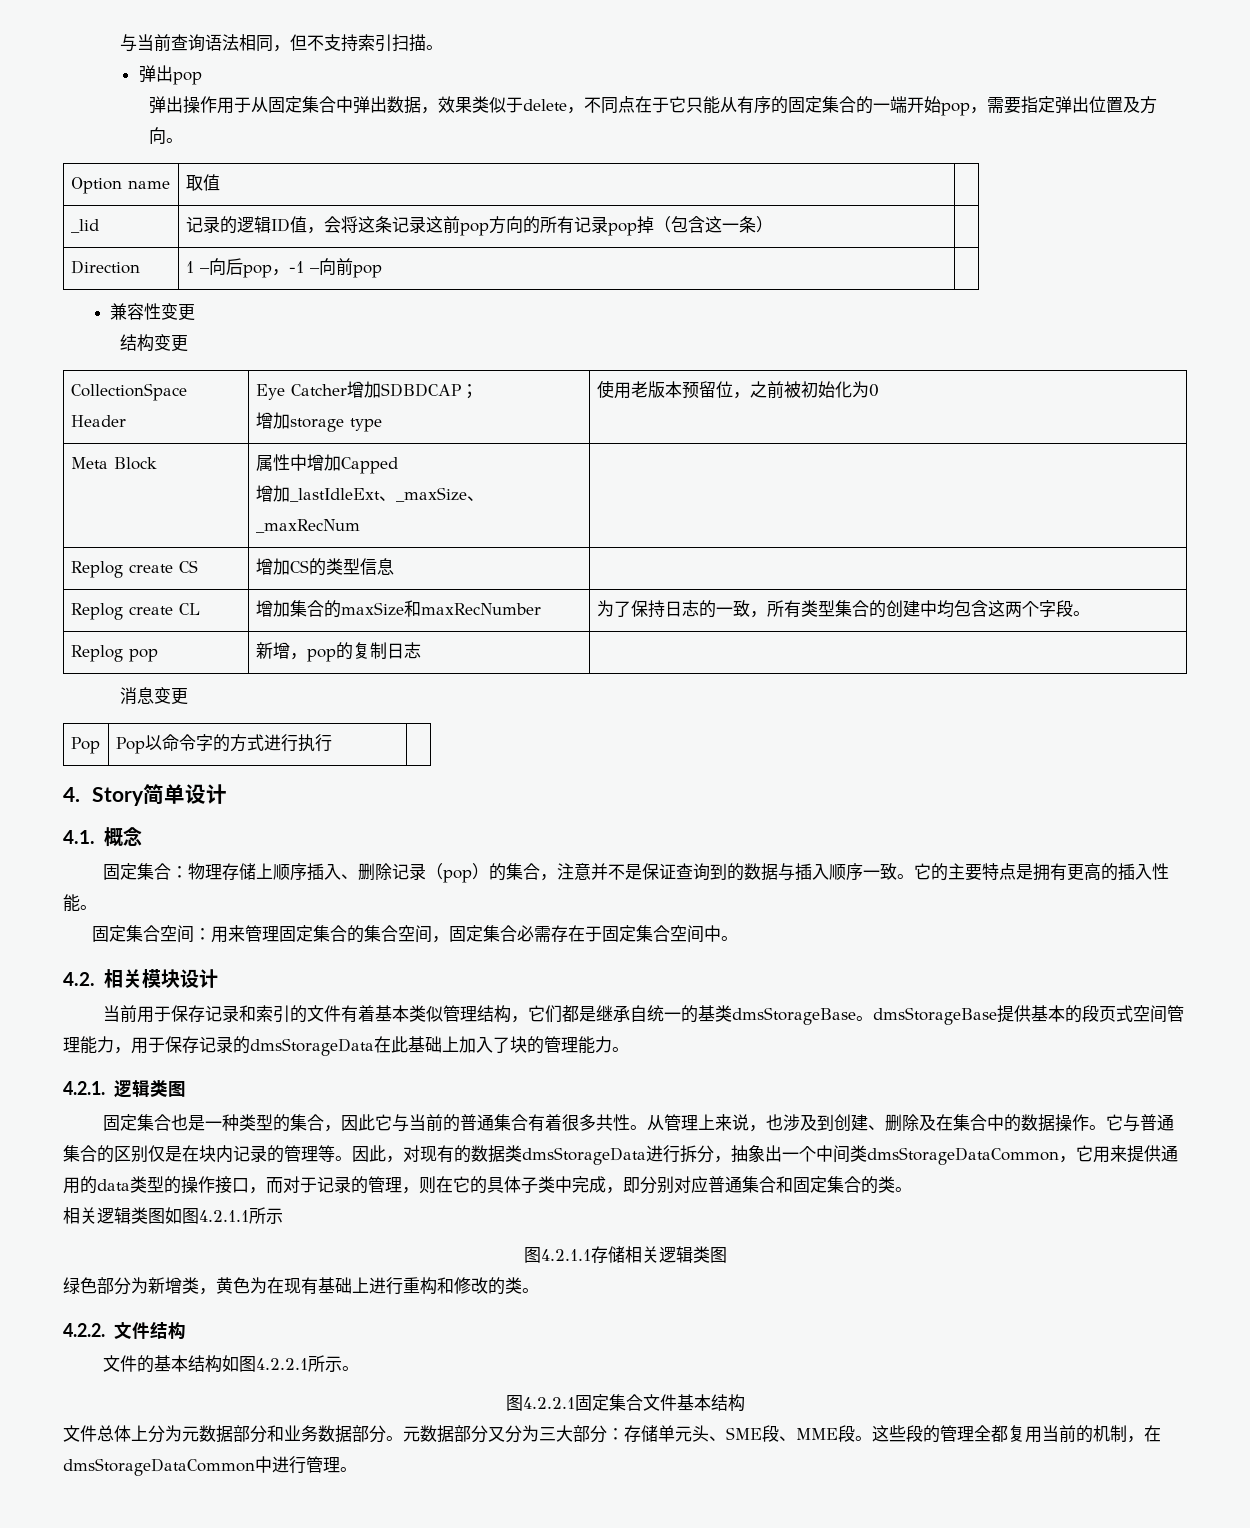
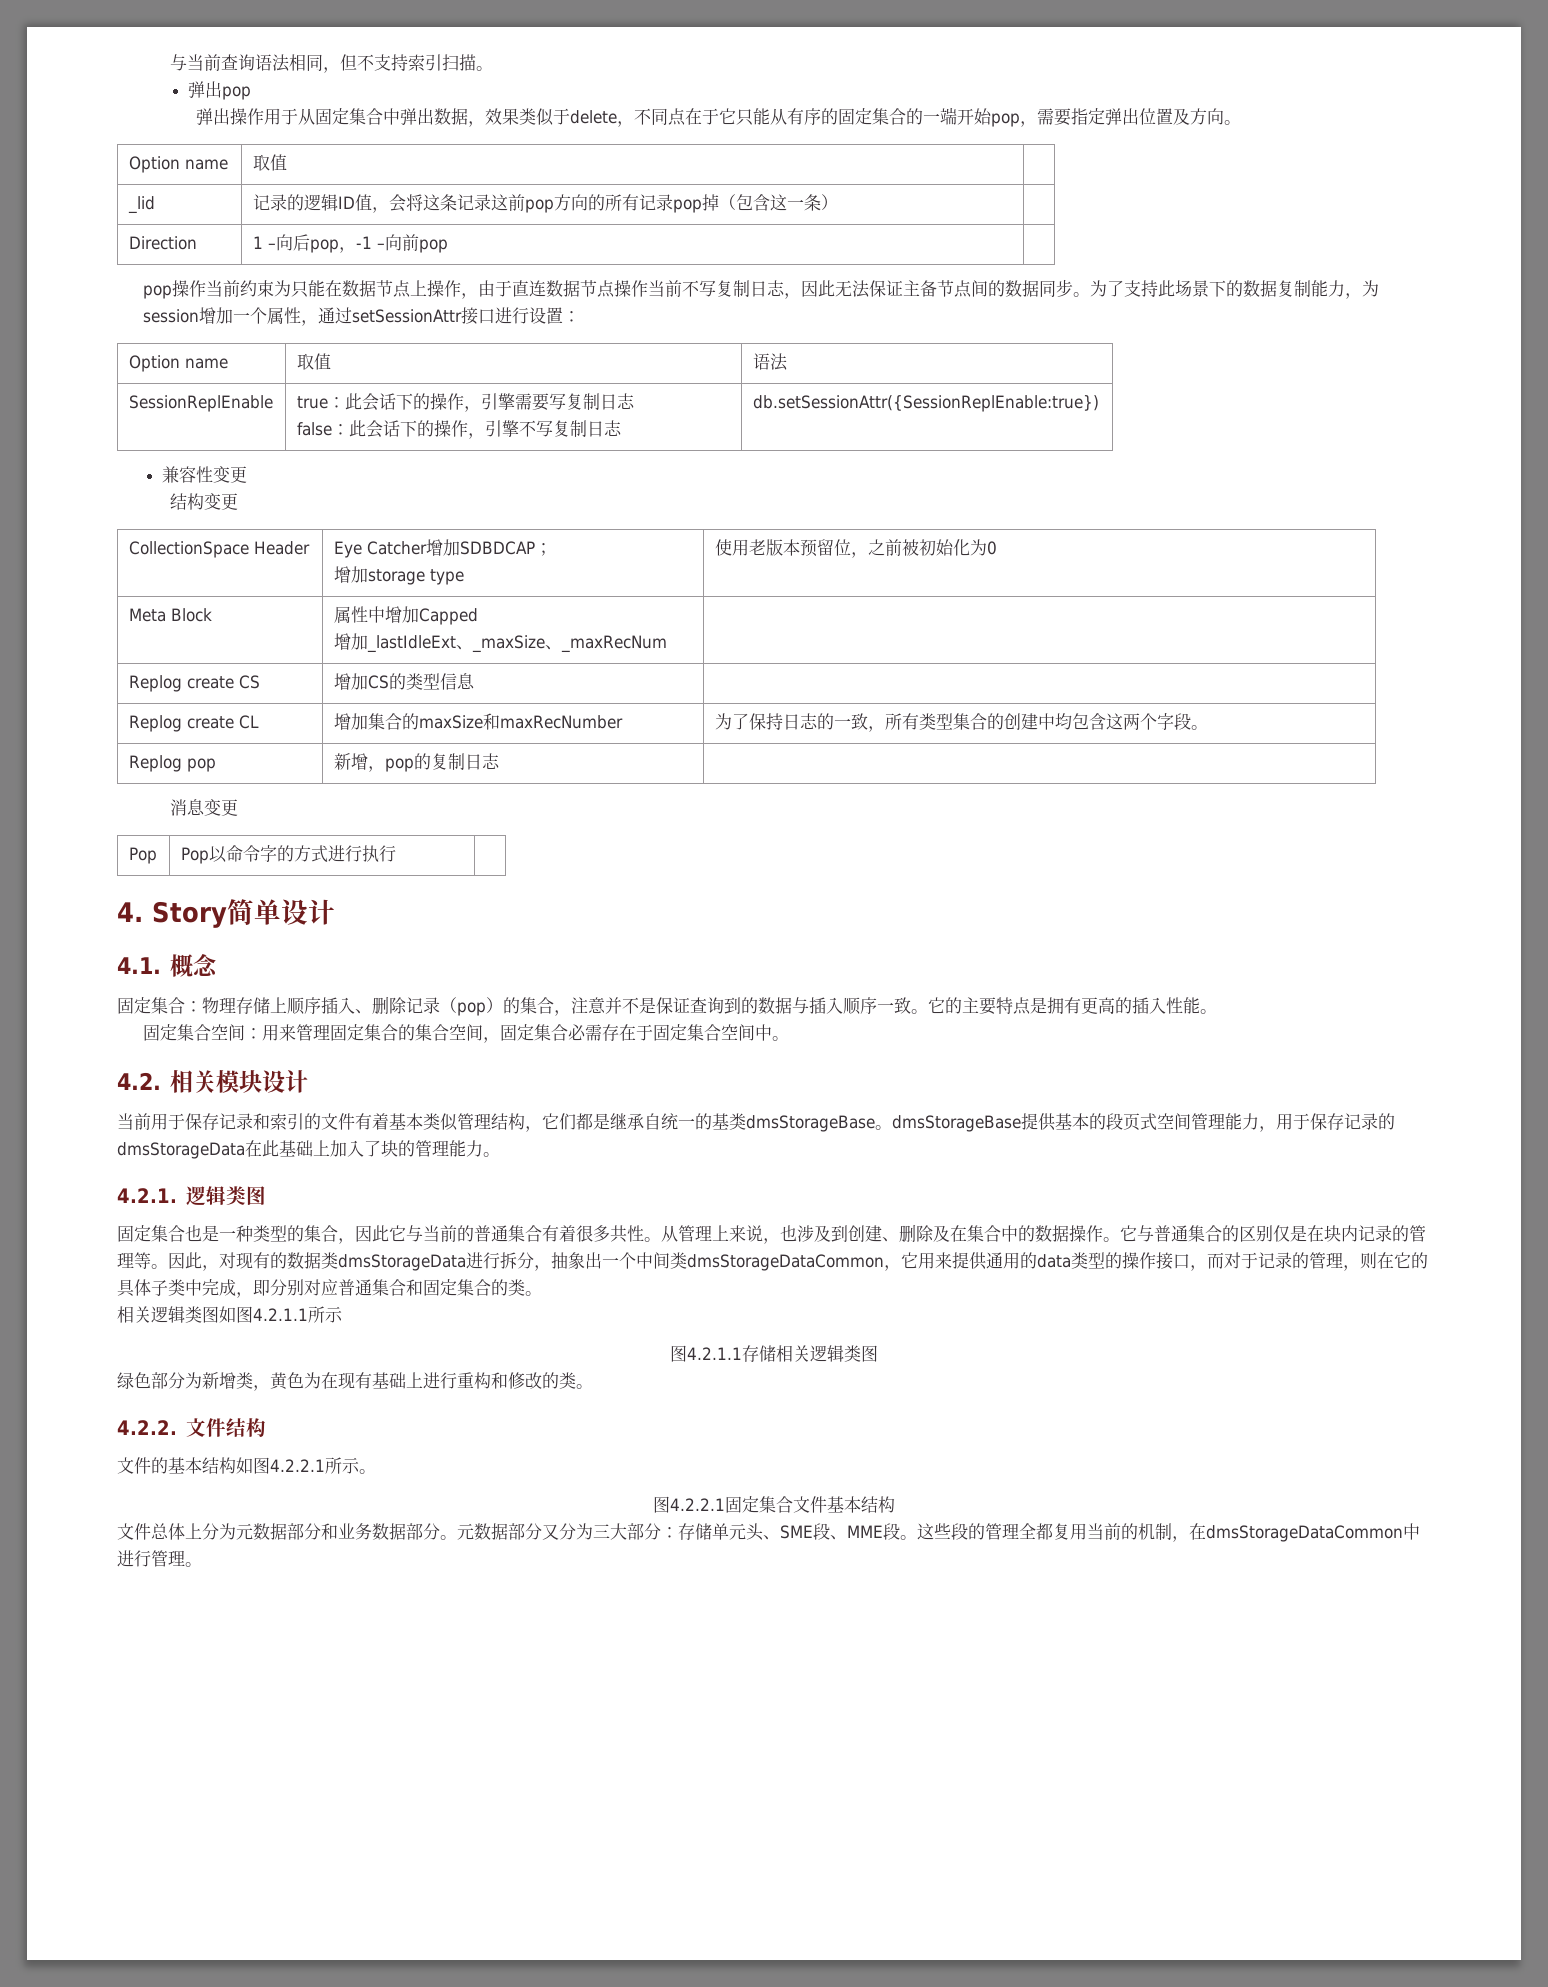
(382, 271) none -> [143,279,1380,299] [143,307,581,326] [128,355,228,372] [296,353,331,370] [752,353,788,371] [128,395,273,412] [296,393,635,412] [296,420,622,439] [752,395,1099,412] // pop操作当前约束为只能在数据节点上操作，由于直连数据节点操作当前不写复制日志，因此无法保证主备节点间的数据同步。为了支持此场景下的数据复制能力，为session增加一个属性，通过setSessionAttr接口进行设置： // Option name | 取值 | 语法 // SessionReplEnable | true：此会话下的操作，引擎需要写复制日志 // false：此会话下的操作，引擎不写复制日志 | db.setSessionAttr({SessionReplEnable:true})

